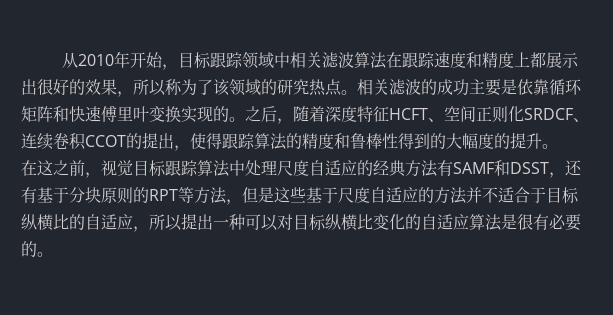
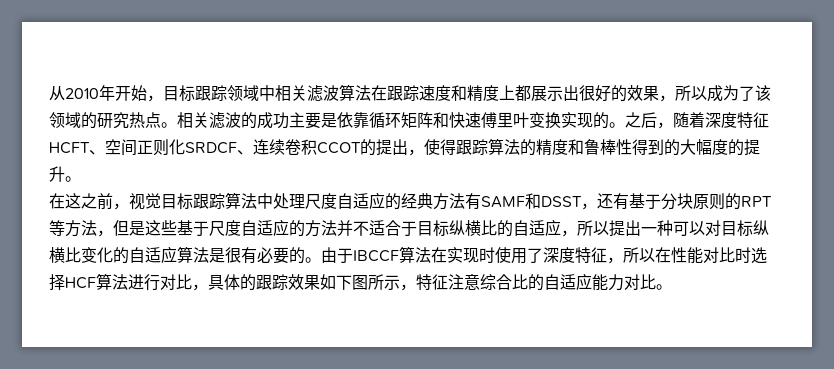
[165,79,182,95] 称 -> [707,85,723,102] 成
(53, 254) none -> [321,246,767,264] [49,273,672,291] 由于IBCCF算法在实现时使用了深度特征，所以在性能对比时选择HCF算法进行对比，具体的跟踪效果如下图所示，特征注意综合比的自适应能力对比。

